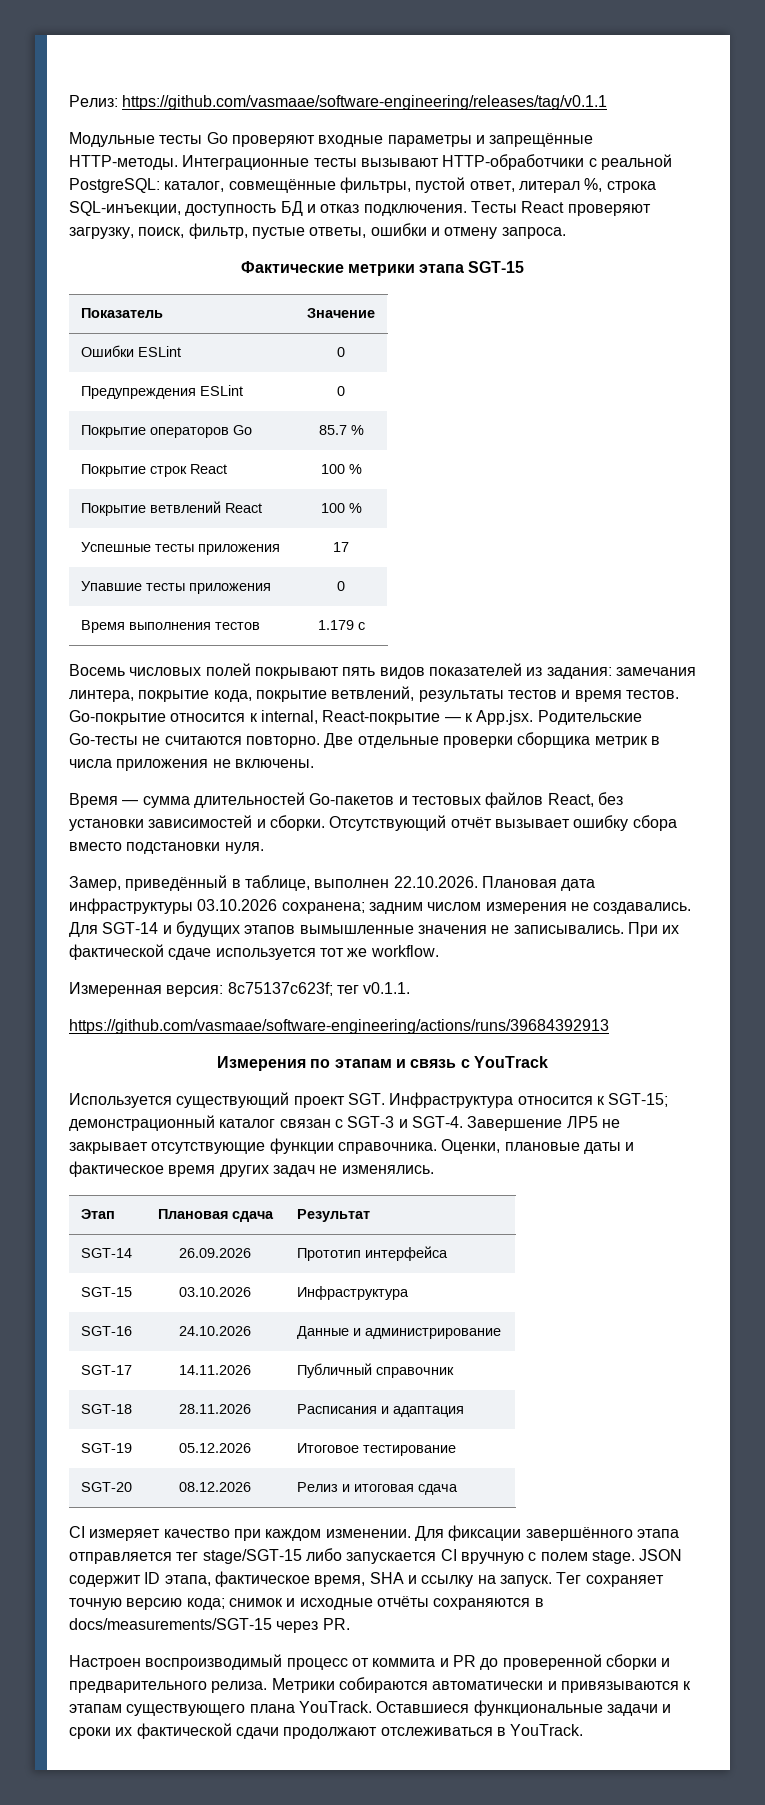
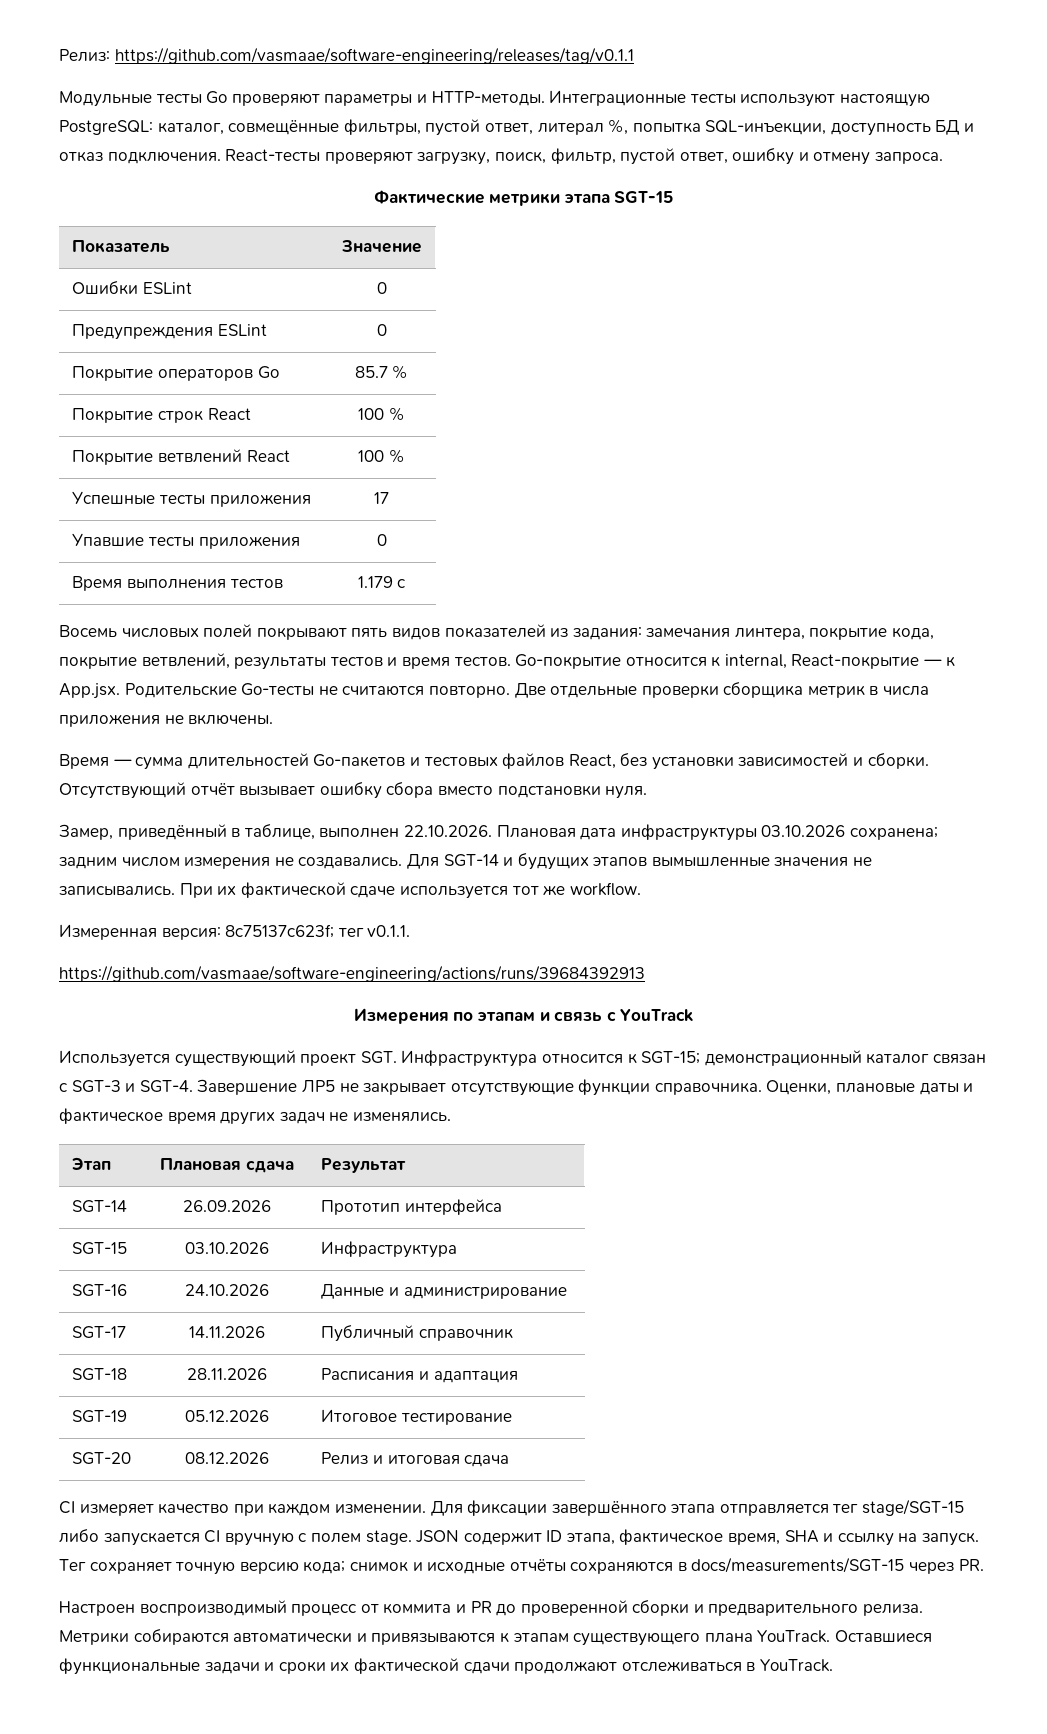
[318,135,384,147] входные -> (320, 100) none
[489,133,594,147] запрещённые -> (427, 98) none
[360,154,672,170] вызывают HTTP-обработчики с реальной -> [740,94,930,107] используют настоящую
[606,181,656,193] строка -> [632,122,701,133] попытка
[470,201,565,213] Тесты React -> [225,149,321,161] React-тесты
[251,223,427,239] пустые ответы, ошибки -> [620,148,795,165] пустой ответ, ошибку

